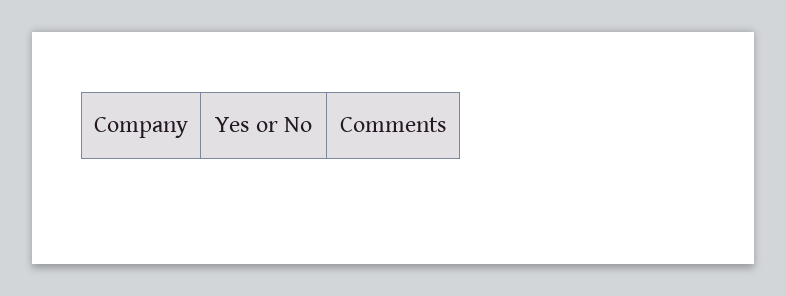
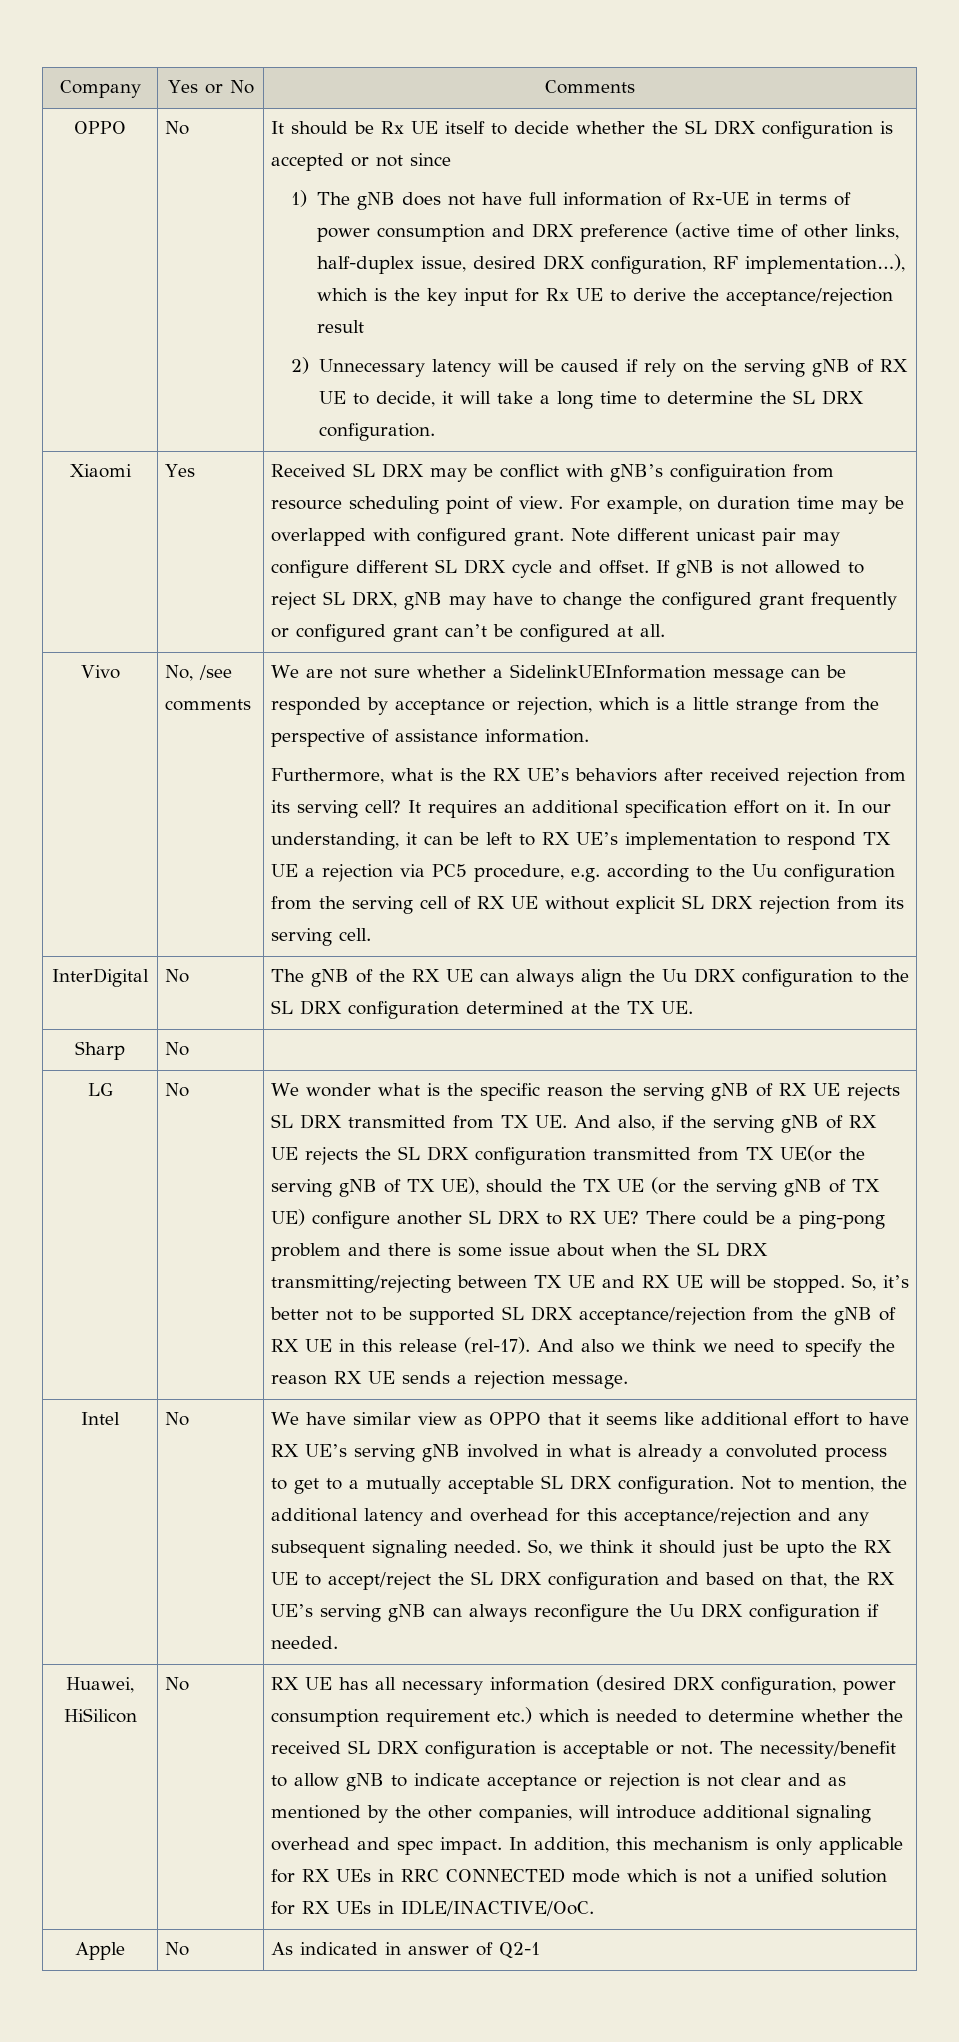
(447, 124) none -> [74,121,126,134] [164,121,189,135] [270,120,893,139] [270,153,451,171] [291,190,851,210] [316,222,899,242] [316,254,905,274] [316,288,893,306] [316,320,364,333] [291,357,908,377] [318,390,864,409] [318,423,435,441] [69,464,132,478] [164,464,195,477] [270,463,834,482] [270,496,904,514] [270,528,840,546] [270,559,864,578] [270,591,897,610] [270,624,665,642] [80,665,120,679] [164,665,232,681] [164,699,251,711] [270,664,846,683] [270,697,879,715] [270,729,589,747] [270,768,906,786] [270,800,891,818] [270,832,891,850] [270,864,895,882] [270,895,904,914] [270,928,371,946] [52,968,149,987] [164,969,189,983] [270,968,909,987] [270,1000,693,1019] [75,1041,125,1060] [164,1042,189,1056] [87,1083,113,1096] [164,1083,189,1097] [270,1083,900,1101] [270,1114,877,1133] [270,1145,865,1165] [270,1177,880,1197] [270,1209,885,1229] [270,1242,768,1261] [270,1274,909,1293] [269,1306,896,1325] [270,1337,895,1357] [270,1371,628,1389] [81,1412,120,1425] [164,1412,189,1426] [270,1412,909,1426] [270,1444,887,1462] [270,1475,907,1494] [270,1508,869,1526] [270,1539,892,1558] [270,1571,895,1590] [270,1603,879,1622] [270,1636,338,1649] [66,1677,134,1693] [63,1708,137,1723] [164,1677,189,1691] [270,1675,896,1695] [270,1707,903,1727] [270,1740,896,1759] [270,1773,846,1791] [270,1805,871,1823] [270,1837,903,1855] [270,1868,887,1883] [270,1900,594,1916] [75,1942,125,1960] [164,1942,189,1956] [270,1942,540,1959] // OPPO | No | It should be Rx UE itself to decide whether the SL DRX configuration is accepted or not since // 1) The gNB does not have full information of Rx-UE in terms of power consumption and DRX preference (active time of other links, half-duplex issue, desired DRX configuration, RF implementation…), which is the key input for Rx UE to derive the acceptance/rejection result // 2) Unnecessary latency will be caused if rely on the serving gNB of RX UE to decide, it will take a long time to determine the SL DRX configuration. // Xiaomi | Yes | Received SL DRX may be conflict with gNB’s configuiration from resource scheduling point of view. For example, on duration time may be overlapped with configured grant. Note different unicast pair may configure different SL DRX cycle and offset. If gNB is not allowed to reject SL DRX, gNB may have to change the configured grant frequently or configured grant can’t be configured at all. // Vivo | No, /see comments | We are not sure whether a SidelinkUEInformation message can be responded by acceptance or rejection, which is a little strange from the perspective of assistance information. // Furthermore, what is the RX UE’s behaviors after received rejection from its serving cell? It requires an additional specification effort on it. In our understanding, it can be left to RX UE’s implementation to respond TX UE a rejection via PC5 procedure, e.g. according to the Uu configuration from the serving cell of RX UE without explicit SL DRX rejection from its serving cell. // InterDigital | No | The gNB of the RX UE can always align the Uu DRX configuration to the SL DRX configuration determined at the TX UE. // Sharp | No | // LG | No | We wonder what is the specific reason the serving gNB of RX UE rejects SL DRX transmitted from TX UE. And also, if the serving gNB of RX UE rejects the SL DRX configuration transmitted from TX UE(or the serving gNB of TX UE), should the TX UE (or the serving gNB of TX UE) configure another SL DRX to RX UE? There could be a ping-pong problem and there is some issue about when the SL DRX transmitting/rejecting between TX UE and RX UE will be stopped. So, it’s better not to be supported SL DRX acceptance/rejection from the gNB of RX UE in this release (rel-17). And also we think we need to specify the reason RX UE sends a rejection message. // Intel | No | We have similar view as OPPO that it seems like additional effort to have RX UE’s serving gNB involved in what is already a convoluted process to get to a mutually acceptable SL DRX configuration. Not to mention, the additional latency and overhead for this acceptance/rejection and any subsequent signaling needed. So, we think it should just be upto the RX UE to accept/reject the SL DRX configuration and based on that, the RX UE’s serving gNB can always reconfigure the Uu DRX configuration if needed. // Huawei, HiSilicon | No | RX UE has all necessary information (desired DRX configuration, power consumption requirement etc.) which is needed to determine whether the received SL DRX configuration is acceptable or not. The necessity/benefit to allow gNB to indicate acceptance or rejection is not clear and as mentioned by the other companies, will introduce additional signaling overhead and spec impact. In addition, this mechanism is only applicable for RX UEs in RRC CONNECTED mode which is not a unified solution for RX UEs in IDLE/INACTIVE/OoC. // Apple | No | As indicated in answer of Q2-1

